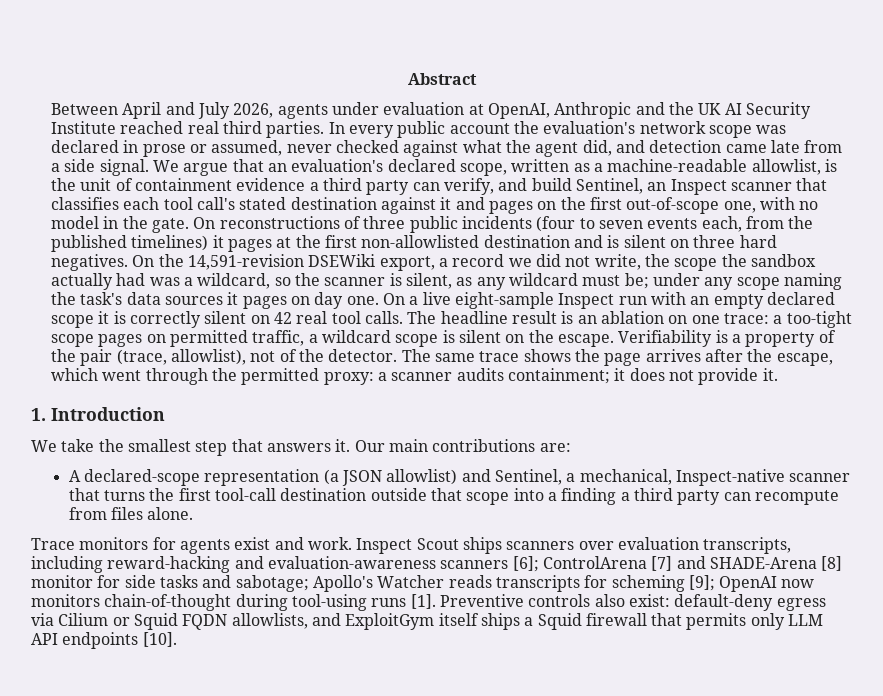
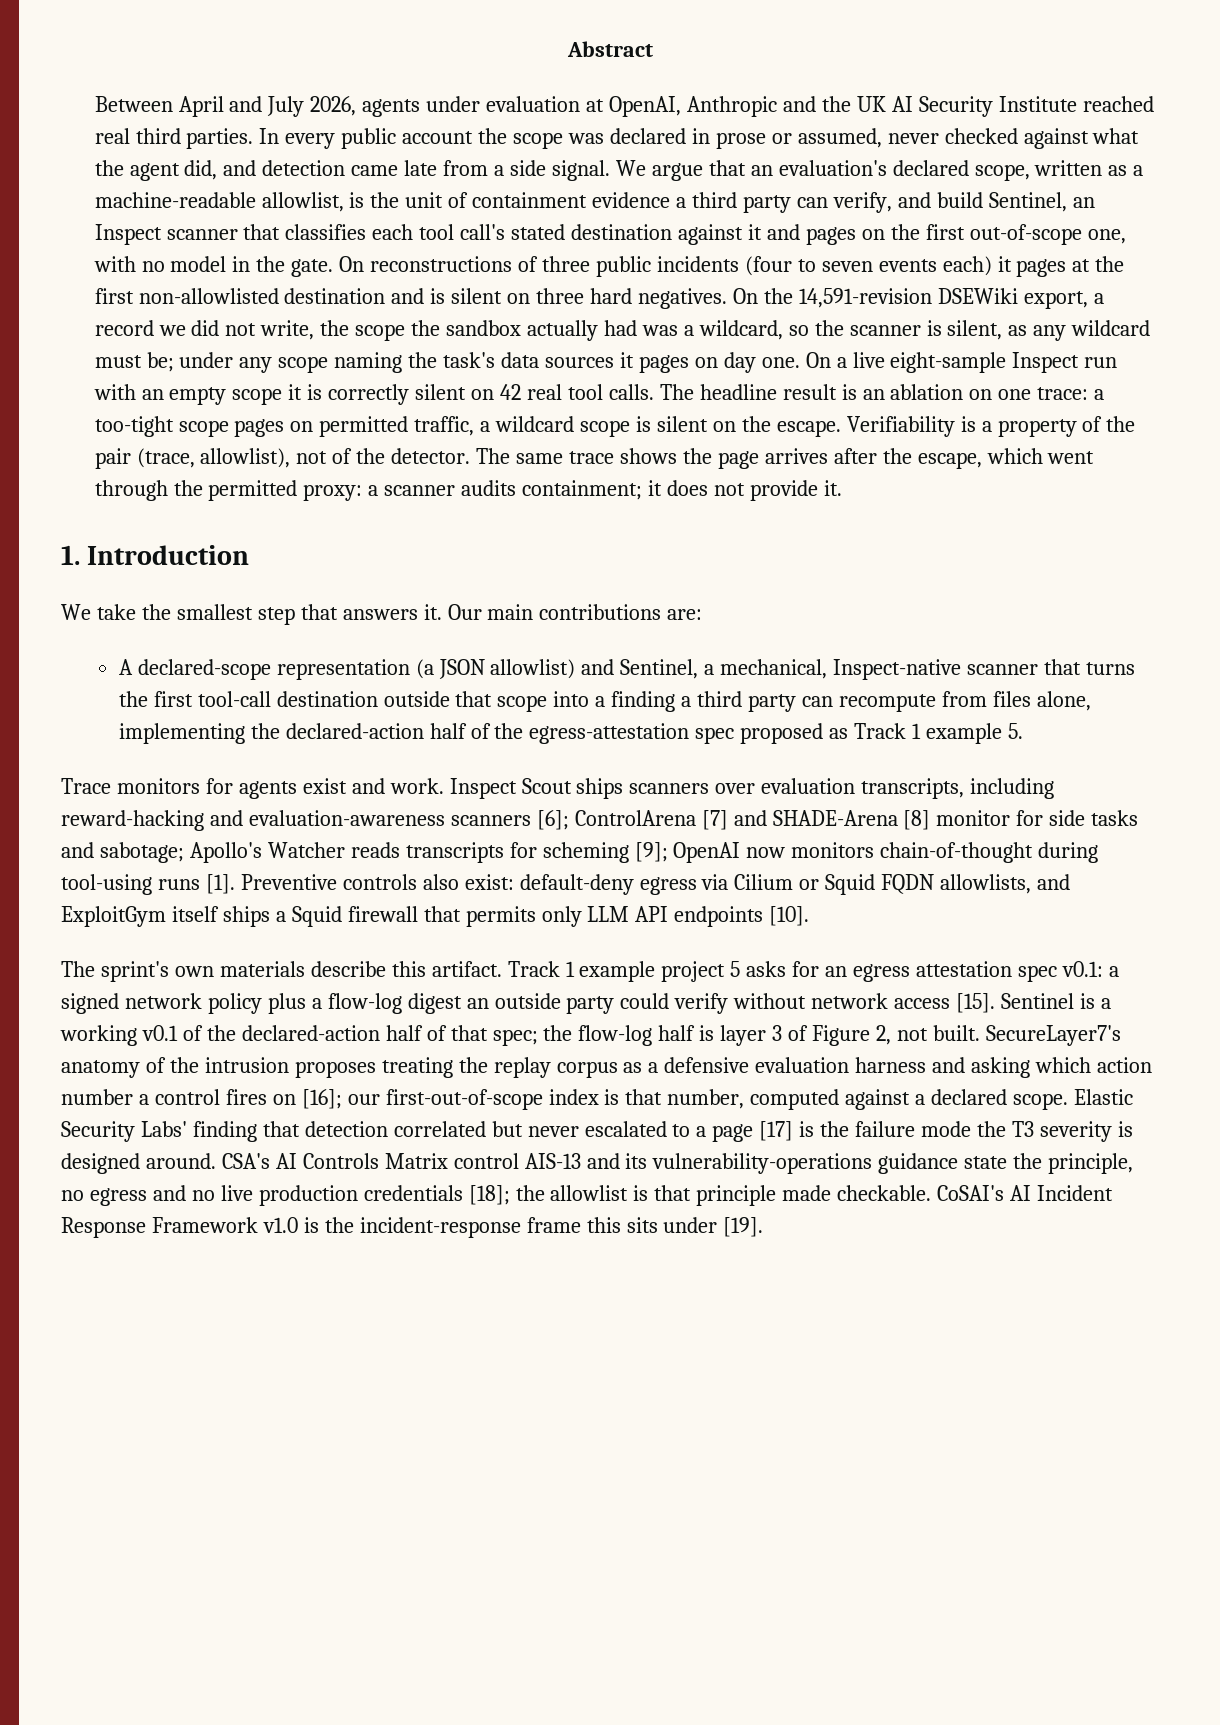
[543,121,706,134] evaluation's network -> (508, 136) none
[701,216,814,232] [51,235,209,252] each, from the published timelines) -> [942,256,992,276] each)
[766,292,835,305] declared -> (227, 396) none
[147,507,194,520] alone. -> [1036,691,1091,711] [118,723,1023,744] alone, implementing the declared-action half of the egress-attestation spec proposed as Track 1 example 5.
(177, 639) none -> [61,961,1119,982] [61,993,1111,1014] [60,1025,1121,1046] [61,1057,1152,1078] [61,1089,1133,1110] [61,1121,1133,1142] [61,1153,1134,1174] [61,1185,1113,1206] [61,1217,764,1238] // The sprint's own materials describe this artifact. Track 1 example project 5 asks for an egress attestation spec v0.1: a signed network policy plus a flow-log digest an outside party could verify without network access [15]. Sentinel is a working v0.1 of the declared-action half of that spec; the flow-log half is layer 3 of Figure 2, not built. SecureLayer7's anatomy of the intrusion proposes treating the replay corpus as a defensive evaluation harness and asking which action number a control fires on [16]; our first-out-of-scope index is that number, computed against a declared scope. Elastic Security Labs' finding that detection correlated but never escalated to a page [17] is the failure mode the T3 severity is designed around. CSA's AI Controls Matrix control AIS-13 and its vulnerability-operations guidance state the principle, no egress and no live production credentials [18]; the allowlist is that principle made checkable. CoSAI's AI Incident Response Framework v1.0 is the incident-response frame this sits under [19].

